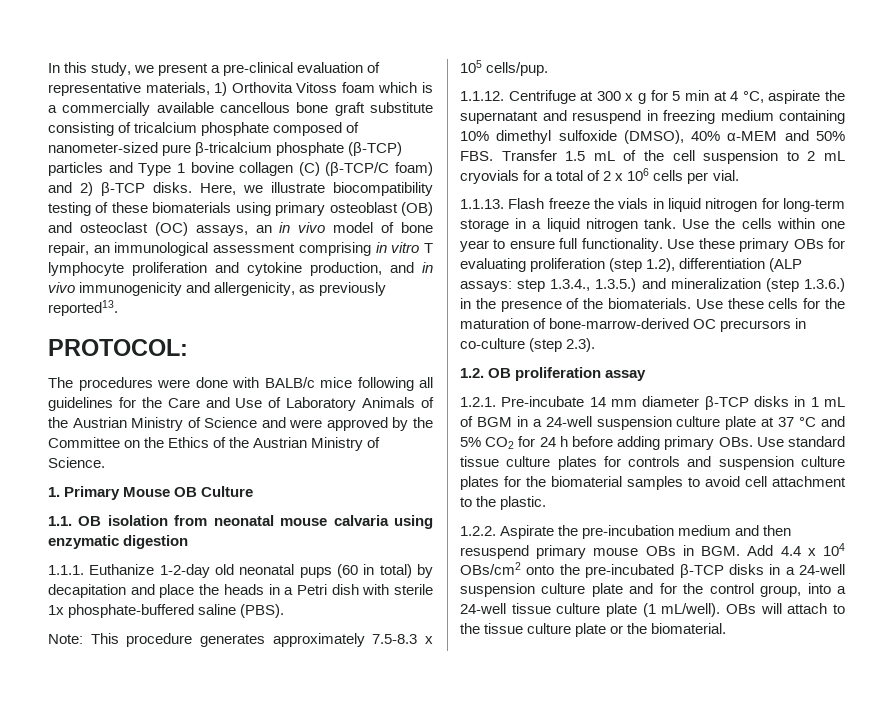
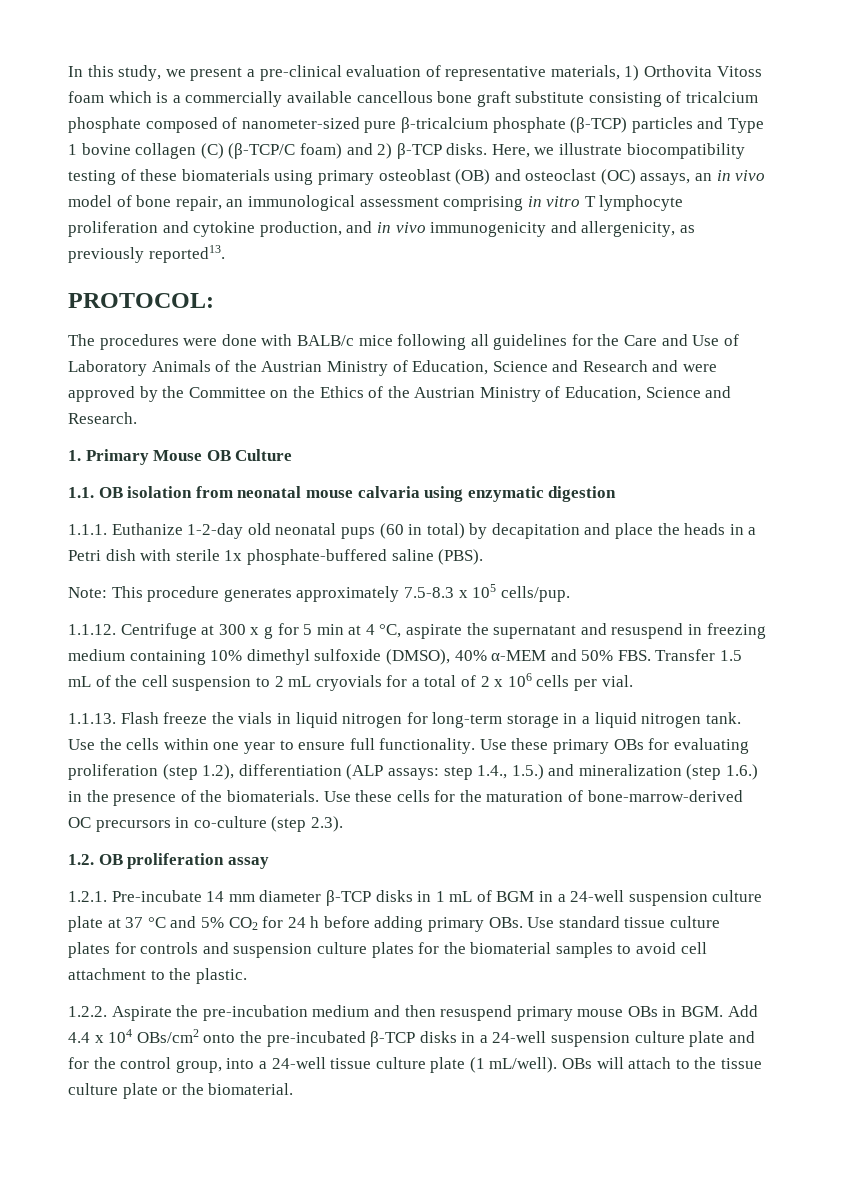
[204,417,286,428] Science and -> [412,360,679,375] Education, Science and Research and
[48,457,105,468] Science. -> [565,386,732,401] [68,412,137,424] Education, Science and Research.
[550,278,637,292] 1.3.4., 1.3.5.) -> [477,764,544,780] 1.4., 1.5.)
[804,278,845,292] 1.3.6.) -> [726,764,759,780] 1.6.)

